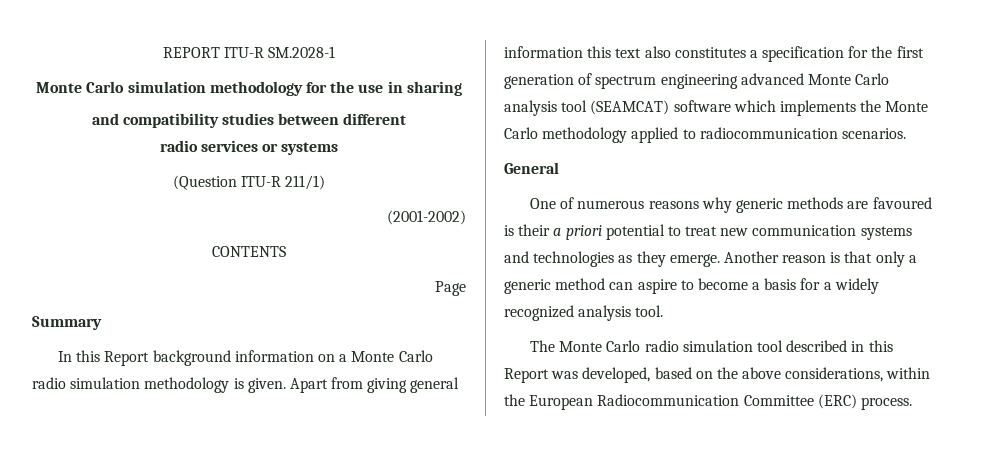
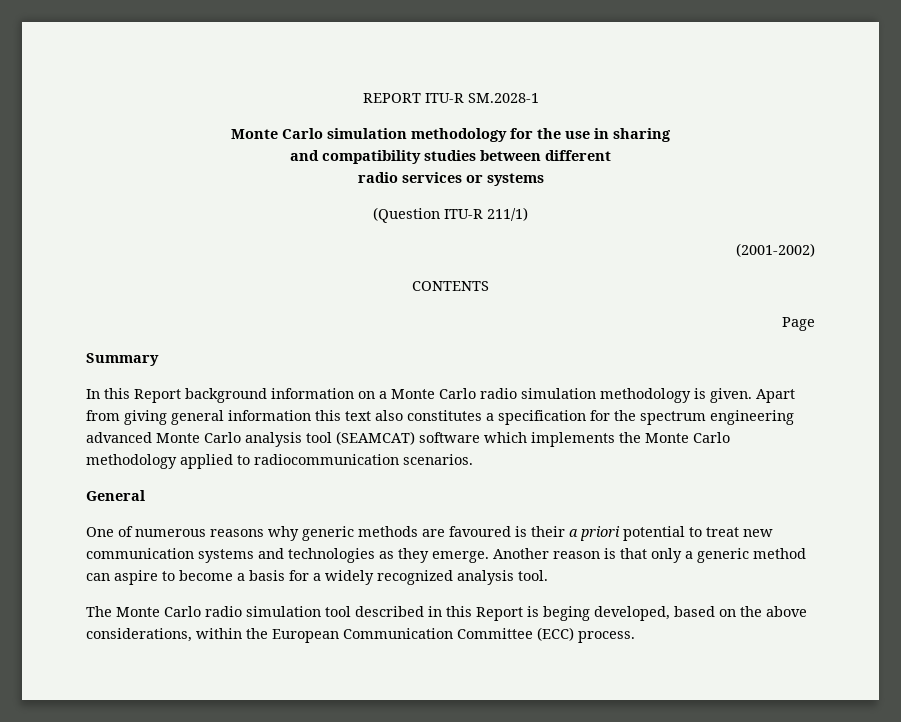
[896,46,924,58] [504,73,593,89] first generation of -> (636, 415) none
[551,371,579,379] was -> [527,606,590,621] is beging
[597,394,857,409] Radiocommunication Committee (ERC) -> [343,627,574,641] Communication Committee (ECC)

